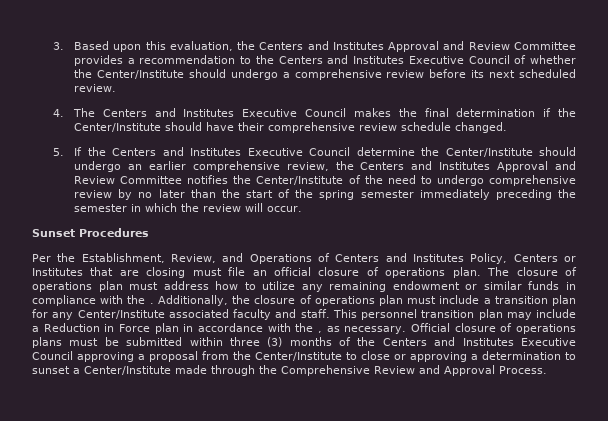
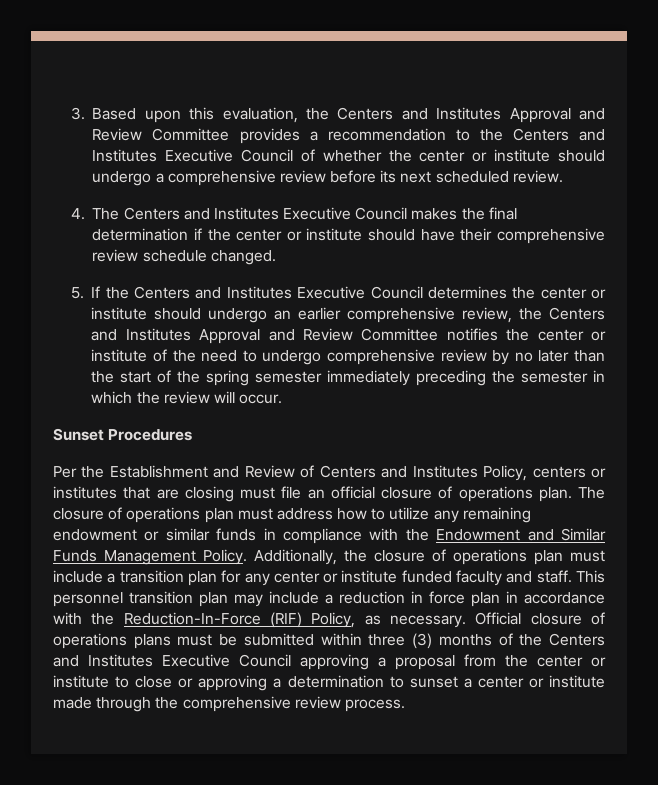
[96,70,184,79] Center/Institute -> [419,149,551,162] center or institute
[74,123,162,132] Center/Institute -> [236,228,363,241] center or institute
[356,147,533,157] determine the Center/Institute -> [427,286,607,299] [91,307,148,320] determines the center or institute
[256,176,344,185] Center/Institute -> [537,329,606,341] [91,349,148,362] center or institute
[81,253,312,264] Establishment, Review, and Operations -> [109,465,295,478] Establishment and Review
[513,254,576,262] [32,268,83,276] Centers or Institutes -> [532,466,606,478] [53,486,117,499] centers or institutes
[149,303,154,304] . -> [436,528,606,541] [53,549,247,565] Endowment and Similar Funds Management Policy.
[77,309,229,319] Center/Institute associated -> [273,570,452,583] center or institute funded
[43,323,151,332] Reduction in Force -> [339,591,465,604] reduction in force
[318,331,323,333] , -> [123,612,356,628] Reduction-In-Force (RIF) Policy,
[255,352,342,361] Center/Institute -> [537,655,606,667] [53,675,109,688] center or institute
[84,365,547,376] Center/Institute made through the Comprehensive Review and Approval Process. -> [477,675,605,688] [53,696,405,712] center or institute made through the comprehensive review process.

